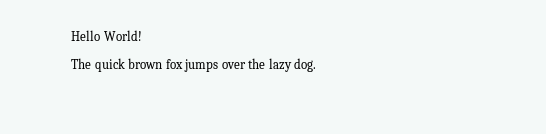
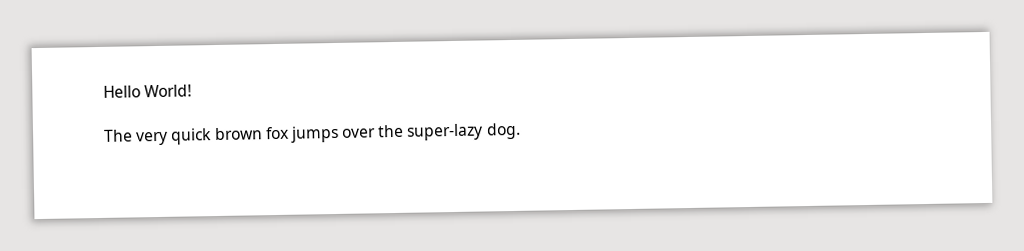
(91, 63) none -> [136,131,169,146] very
[268,58,292,72] lazy -> [406,123,484,141] super-lazy

